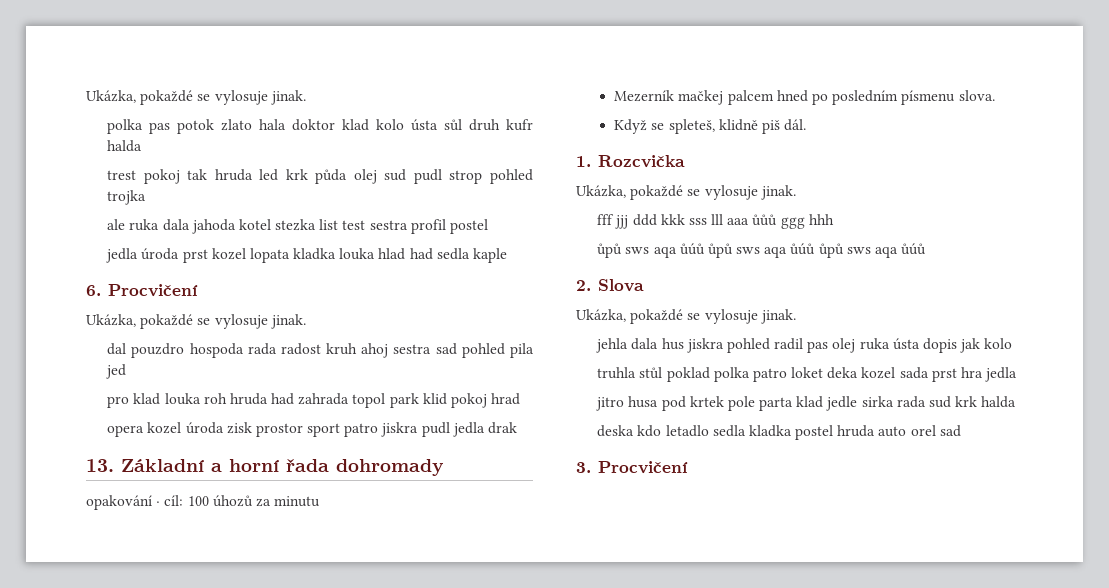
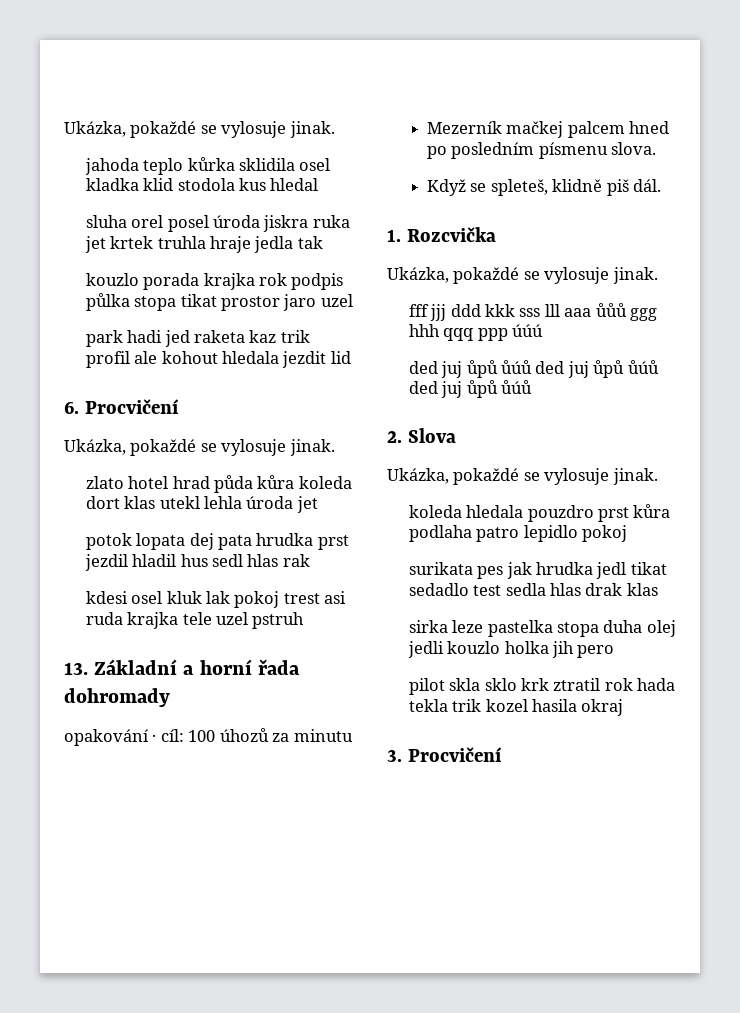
[86,90,306,105] [107,119,533,134] [107,140,143,152] [107,169,534,184] [107,190,147,205] [107,219,489,234] [106,248,508,263] Ukázka, pokaždé se vylosuje jinak. // polka pas potok zlato hala doktor klad kolo ústa sůl druh kufr halda // trest pokoj tak hruda led krk půda olej sud pudl strop pohled trojka // ale ruka dala jahoda kotel stezka list test sestra profil postel // jedla úroda prst kozel lopata kladka louka hlad had sedla kaple -> [64,121,335,138] [84,157,331,175] [85,178,319,191] [85,215,350,232] [84,236,323,253] [85,273,344,290] [85,293,353,311] [85,330,310,347] [85,351,351,368] Ukázka, pokaždé se vylosuje jinak. // jahoda teplo kůrka sklidila osel kladka klid stodola kus hledal // sluha orel posel úroda jiskra ruka jet krtek truhla hraje jedla tak // kouzlo porada krajka rok podpis půlka stopa tikat prostor jaro uzel // park hadi jed raketa kaz trik profil ale kohout hledala jezdit lid
[107,343,534,358] [106,364,127,379] [107,393,521,408] [107,422,518,437] dal pouzdro hospoda rada radost kruh ahoj sestra sad pohled pila jed // pro klad louka roh hruda had zahrada topol park klid pokoj hrad // opera kozel úroda zisk prostor sport patro jiskra pudl jedla drak -> [85,475,352,493] [85,496,318,513] [85,533,349,550] [84,554,310,571] [85,591,347,608] [85,612,305,629] zlato hotel hrad půda kůra koleda dort klas utekl lehla úroda jet // potok lopata dej pata hrudka prst jezdil hladil hus sedl hlas rak // kdesi osel kluk lak pokoj trest asi ruda krajka tele uzel pstruh
[597,243,899,258] // ůpů sws aqa ůúů ůpů sws aqa ůúů ůpů sws aqa -> [443,324,544,341] [408,360,659,378] [408,380,498,398] qqq ppp úúú // ded juj ůpů ůúů ded juj ůpů ůúů ded juj ůpů
[596,338,1013,353] [597,367,1018,382] [596,396,1017,411] [597,425,961,440] jehla dala hus jiskra pohled radil pas olej ruka ústa dopis jak kolo // truhla stůl poklad polka patro loket deka kozel sada prst hra jedla // jitro husa pod krtek pole parta klad jedle sirka rada sud krk halda // deska kdo letadlo sedla kladka postel hruda auto orel sad -> [408,504,671,522] [408,525,628,542] [408,562,667,579] [408,583,658,596] [408,620,676,637] [407,641,615,658] [408,678,676,695] [408,699,624,716] koleda hledala pouzdro prst kůra podlaha patro lepidlo pokoj // surikata pes jak hrudka jedl tikat sedadlo test sedla hlas drak klas // sirka leze pastelka stopa duha olej jedli kouzlo holka jih pero // pilot skla sklo krk ztratil rok hada tekla trik kozel hasila okraj

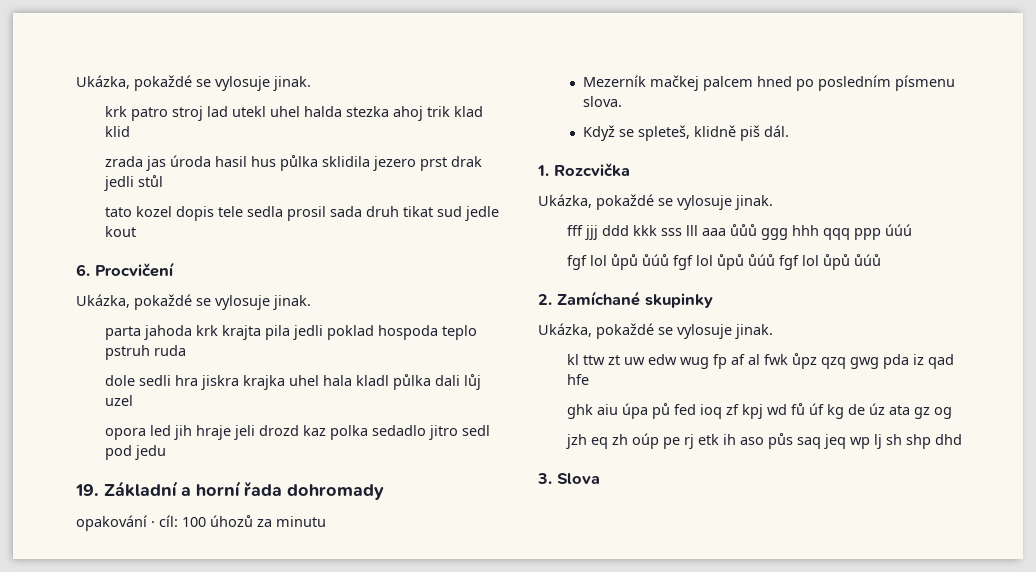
[64,121,335,138] [84,157,331,175] [85,178,319,191] [85,215,350,232] [84,236,323,253] [85,273,344,290] [85,293,353,311] [85,330,310,347] [85,351,351,368] Ukázka, pokaždé se vylosuje jinak. // jahoda teplo kůrka sklidila osel kladka klid stodola kus hledal // sluha orel posel úroda jiskra ruka jet krtek truhla hraje jedla tak // kouzlo porada krajka rok podpis půlka stopa tikat prostor jaro uzel // park hadi jed raketa kaz trik profil ale kohout hledala jezdit lid -> [76,75,311,91] [104,106,483,121] [104,126,130,137] [104,155,482,171] [103,175,163,191] [104,206,499,221] [104,226,136,237] Ukázka, pokaždé se vylosuje jinak. // krk patro stroj lad utekl uhel halda stezka ahoj trik klad klid // zrada jas úroda hasil hus půlka sklidila jezero prst drak jedli stůl // tato kozel dopis tele sedla prosil sada druh tikat sud jedle kout
[85,475,352,493] [85,496,318,513] [85,533,349,550] [84,554,310,571] [85,591,347,608] [85,612,305,629] [64,662,88,675] zlato hotel hrad půda kůra koleda dort klas utekl lehla úroda jet // potok lopata dej pata hrudka prst jezdil hladil hus sedl hlas rak // kdesi osel kluk lak pokoj trest asi ruda krajka tele uzel pstruh // 13. -> [104,325,477,340] [104,345,186,360] [104,374,481,390] [104,395,133,406] [104,425,490,440] [104,445,166,460] [75,484,99,496] parta jahoda krk krajta pila jedli poklad hospoda teplo pstruh ruda // dole sedli hra jiskra krajka uhel hala kladl půlka dali lůj uzel // opora led jih hraje jeli drozd kaz polka sedadlo jitro sedl pod jedu // 19.
[408,360,659,378] [408,381,463,398] ded juj ůpů ůúů ded juj ůpů ůúů ded juj -> [566,254,819,270] fgf lol ůpů ůúů fgf lol ůpů ůúů fgf lol
[407,428,456,443] [387,468,658,485] [408,504,671,522] [408,525,628,542] [408,562,667,579] [408,583,658,596] [408,620,676,637] [407,641,615,658] [408,678,676,695] [408,699,624,716] Slova // Ukázka, pokaždé se vylosuje jinak. // koleda hledala pouzdro prst kůra podlaha patro lepidlo pokoj // surikata pes jak hrudka jedl tikat sedadlo test sedla hlas drak klas // sirka leze pastelka stopa duha olej jedli kouzlo holka jih pero // pilot skla sklo krk ztratil rok hada tekla trik kozel hasila okraj -> [557,291,713,308] [538,323,773,339] [566,353,954,369] [566,374,589,385] [566,403,952,419] [565,433,962,449] Zamíchané skupinky // Ukázka, pokaždé se vylosuje jinak. // kl ttw zt uw edw wug fp af al fwk ůpz qzq gwg pda iz qad hfe // ghk aiu úpa pů fed ioq zf kpj wd fů úf kg de úz ata gz og // jzh eq zh oúp pe rj etk ih aso půs saq jeq wp lj sh shp dhd
[407,747,502,762] Procvičení -> [557,473,600,484] Slova

